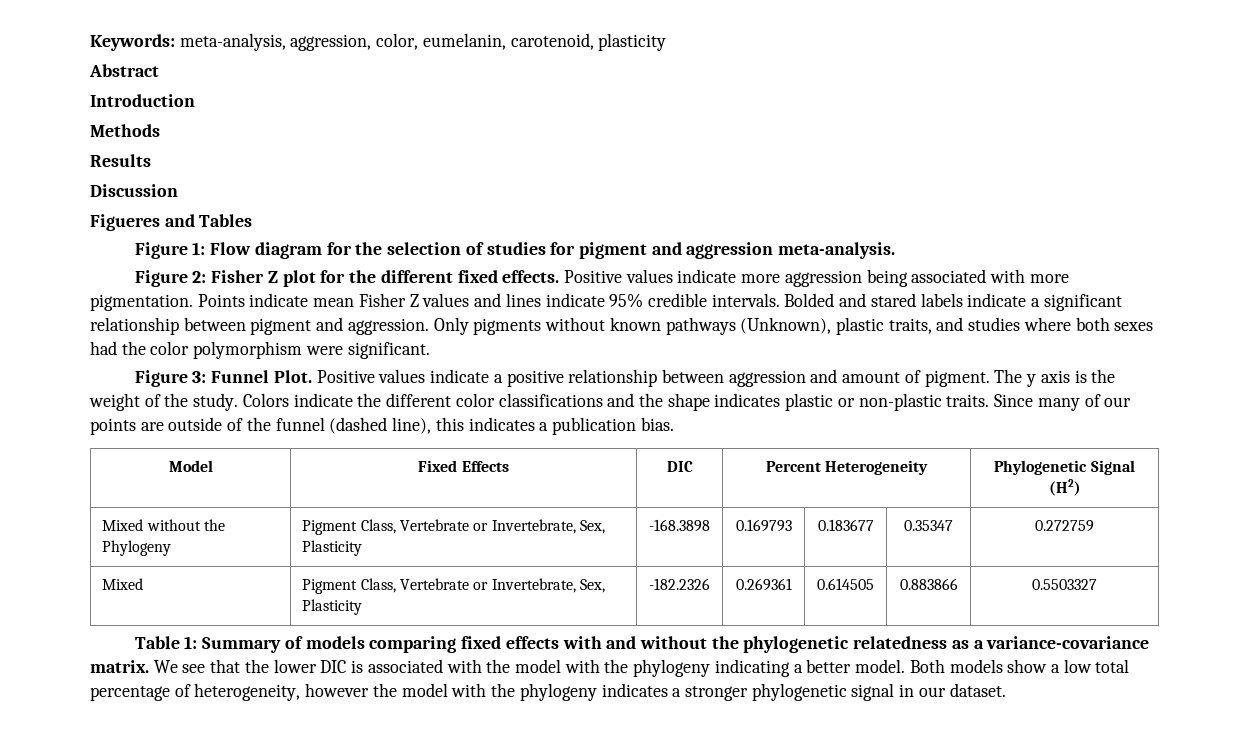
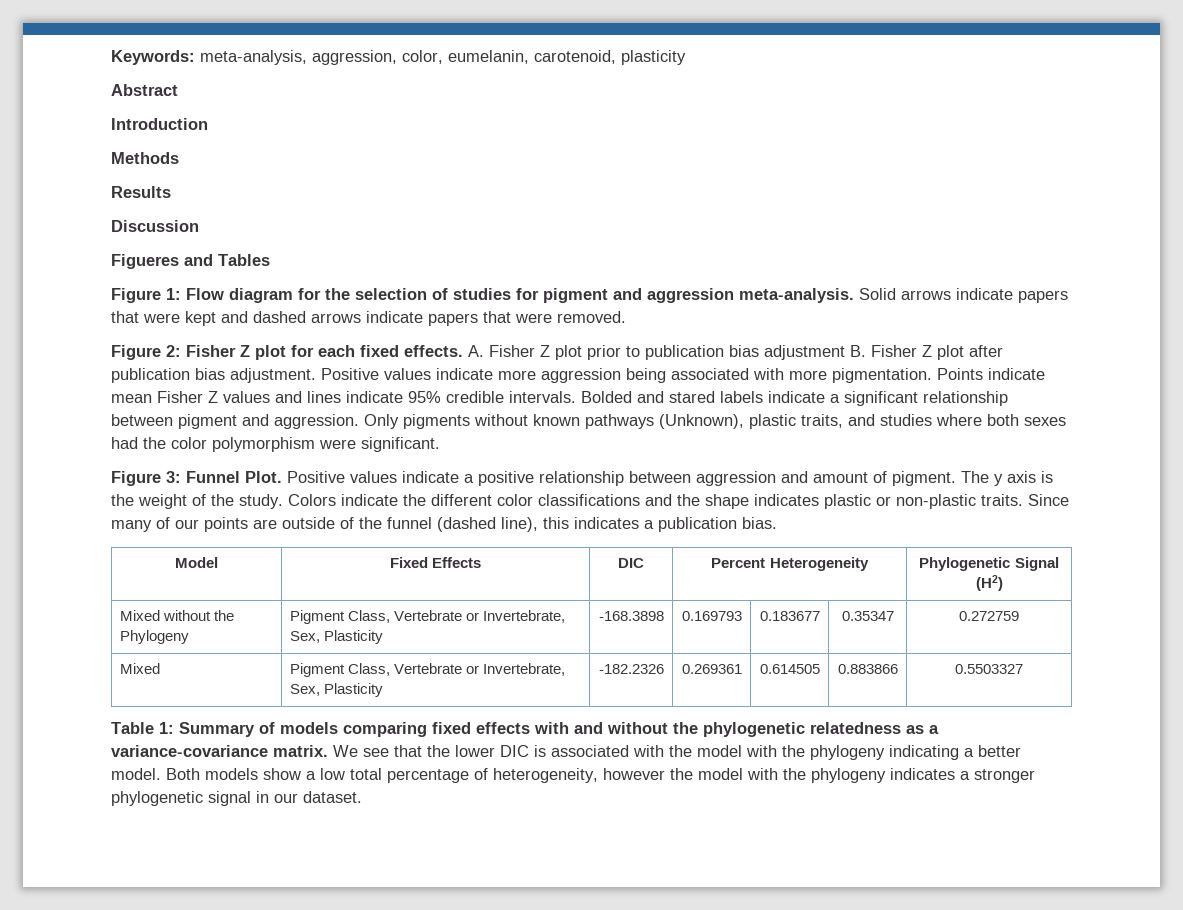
(896, 250) none -> [859,288,1068,303] [111,311,626,326] Solid arrows indicate papers that were kept and dashed arrows indicate papers that were removed.
[349,270,560,283] the different fixed effects. -> [318,345,1003,360] [111,368,316,383] each fixed effects. A. Fisher Z plot prior to publication bias adjustment B. Fisher Z plot after publication bias adjustment.

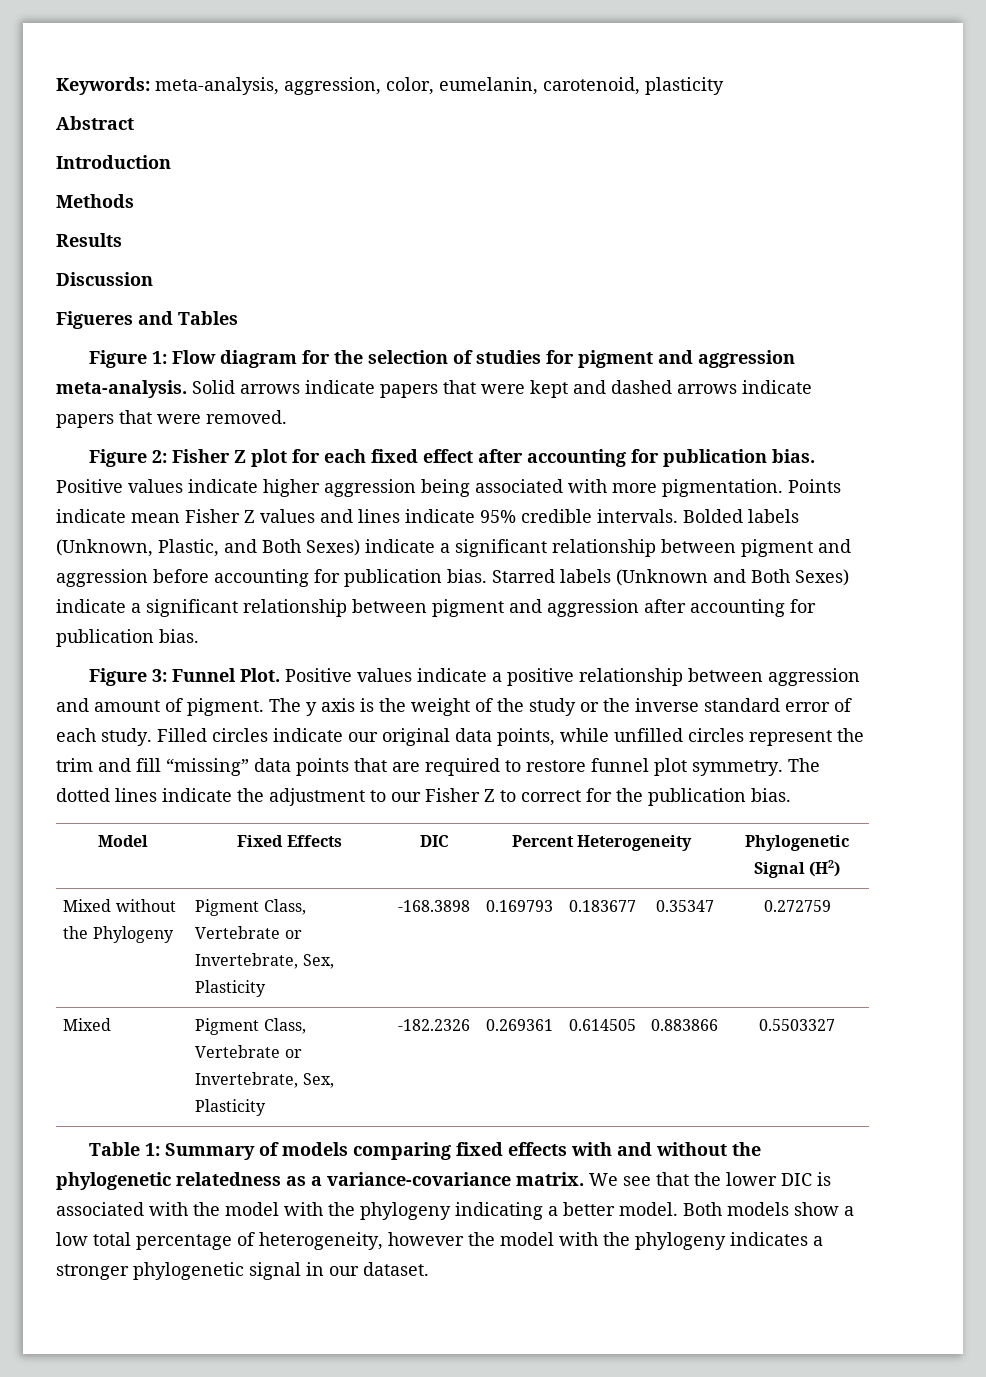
[404,345,1003,360] [111,368,536,383] effects. A. Fisher Z plot prior to publication bias adjustment B. Fisher Z plot after publication bias adjustment. Positive values indicate more -> [423,449,816,467] [56,479,320,497] effect after accounting for publication bias. Positive values indicate higher
[637,391,1008,406] [111,414,1066,429] [111,437,440,452] and stared labels indicate a significant relationship between pigment and aggression. Only pigments without known pathways (Unknown), plastic traits, and studies where both sexes had the color polymorphism were significant. -> [748,509,799,523] [56,539,851,557] [56,569,849,587] [56,599,816,617] [56,629,199,647] labels (Unknown, Plastic, and Both Sexes) indicate a significant relationship between pigment and aggression before accounting for publication bias. Starred labels (Unknown and Both Sexes) indicate a significant relationship between pigment and aggression after accounting for publication bias.
[239,494,1069,509] [111,517,654,532] study. Colors indicate the different color classifications and the shape indicates plastic or non-plastic traits. Since many of our points are outside of the funnel (dashed line), this indicates a -> [529,698,852,716] [56,728,864,746] [56,758,820,776] [56,788,643,806] study or the inverse standard error of each study. Filled circles indicate our original data points, while unfilled circles represent the trim and fill “missing” data points that are required to restore funnel plot symmetry. The dotted lines indicate the adjustment to our Fisher Z to correct for the

